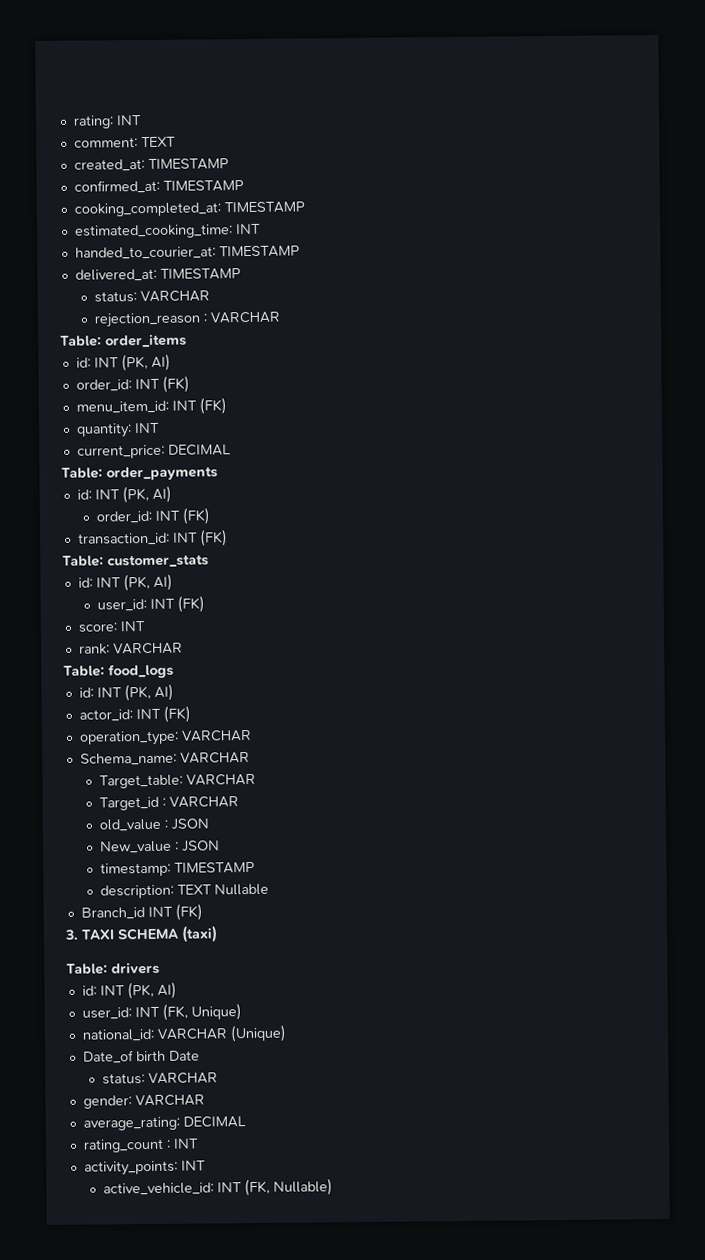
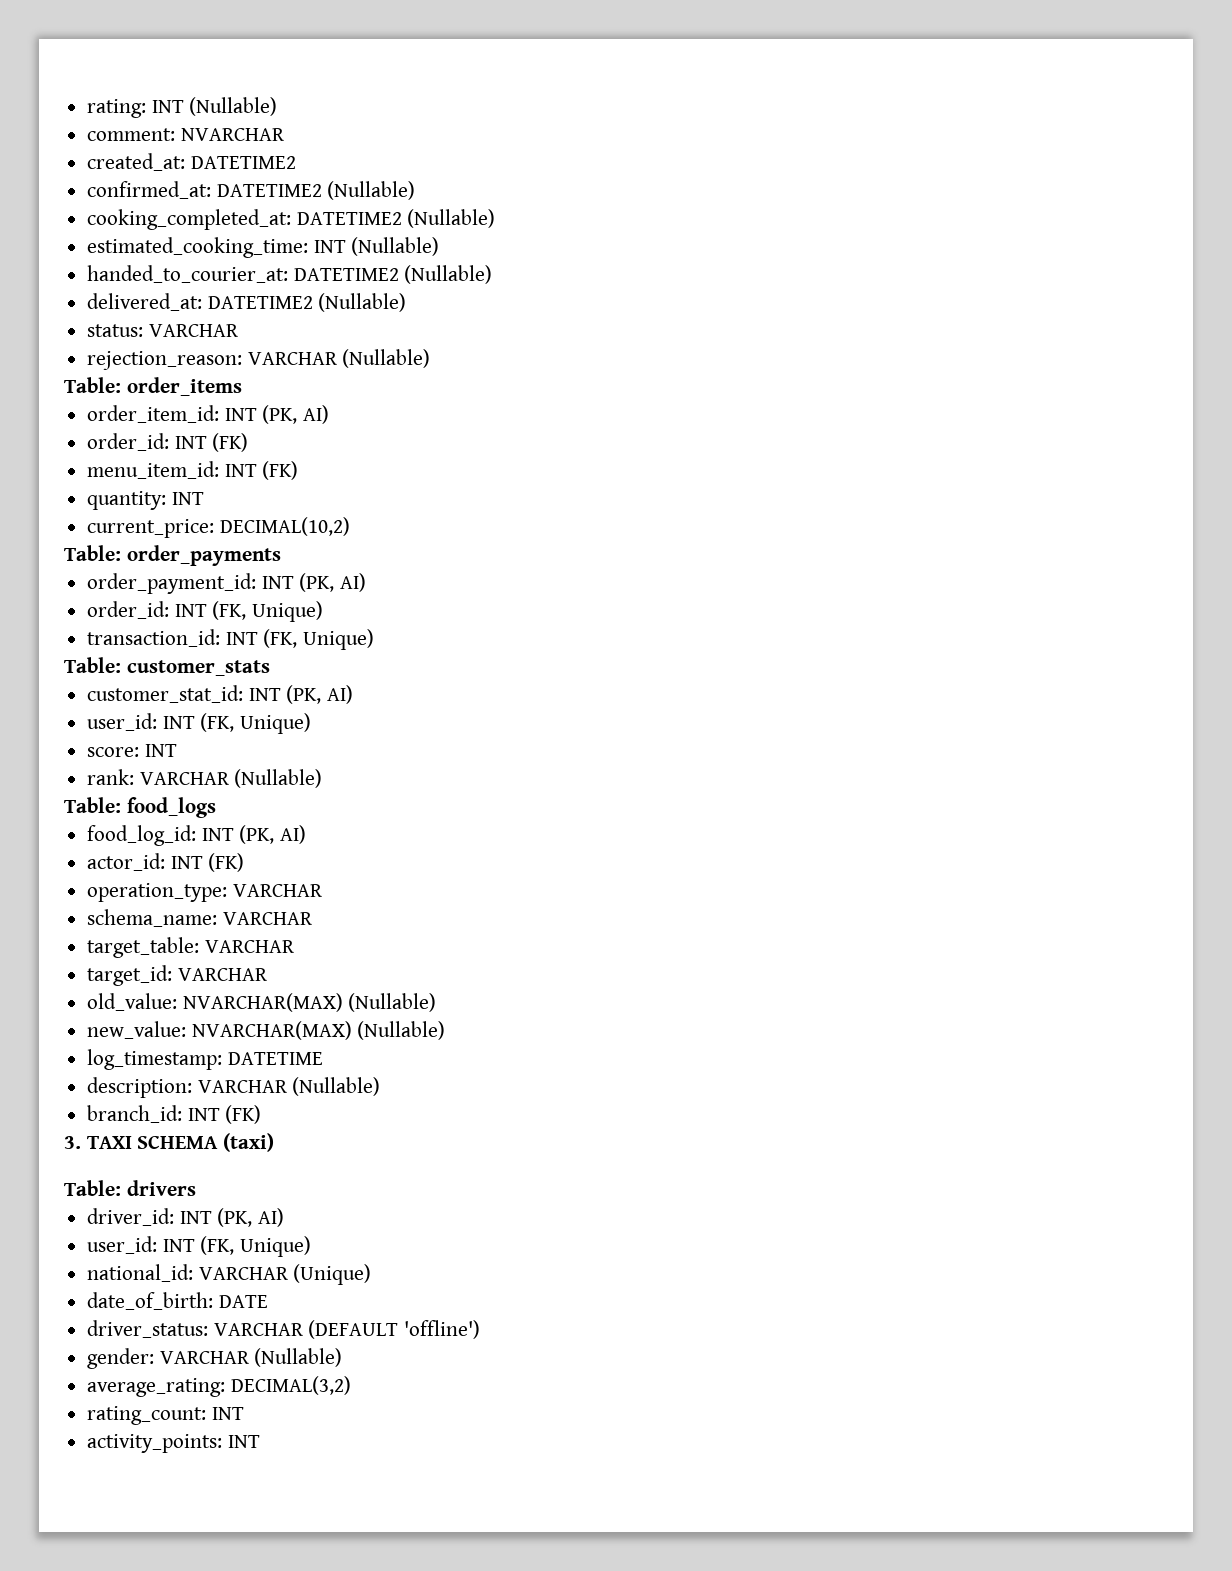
(142, 120) none -> [189,97,278,116] (Nullable)
[140,136,176,148] TEXT -> [180,128,285,141] NVARCHAR
[147,158,229,170] TIMESTAMP -> [190,156,296,169] DATETIME2
[162,180,244,192] TIMESTAMP -> [216,181,416,200] DATETIME2 (Nullable)
[223,201,305,214] TIMESTAMP -> [296,209,496,228] DATETIME2 (Nullable)
(261, 229) none -> [351,237,440,256] (Nullable)
[218,245,300,258] TIMESTAMP -> [293,265,493,284] DATETIME2 (Nullable)
[159,268,241,280] [94,290,211,303] [94,311,281,328] TIMESTAMP // status: VARCHAR // rejection_reason : VARCHAR -> [207,293,407,312] [87,324,239,337] [87,349,431,370] DATETIME2 (Nullable) // status: VARCHAR // rejection_reason: VARCHAR (Nullable)
[75,357,91,368] id: -> [87,405,220,423] order_item_id:
[167,444,231,456] DECIMAL -> [219,517,350,536] DECIMAL(10,2)
[76,485,172,504] [96,507,211,525] id: INT (PK, AI) // order_id: INT (FK) -> [87,573,367,594] [87,601,324,622] order_payment_id: INT (PK, AI) // order_id: INT (FK, Unique)
[199,529,228,547] (FK) -> [263,629,375,650] (FK, Unique)
[77,573,173,592] [97,595,206,613] id: INT (PK, AI) // user_id: INT (FK) -> [87,685,354,704] [87,713,312,734] customer_stat_id: INT (PK, AI) // user_id: INT (FK, Unique)
(183, 648) none -> [234,769,323,788] (Nullable)
[78,687,94,698] id: -> [87,825,197,846] food_log_id:
[79,752,250,766] [99,773,257,789] [99,796,240,811] [99,818,210,832] [100,840,221,854] [100,861,256,877] [100,883,270,899] [80,907,145,920] Schema_name: VARCHAR // Target_table: VARCHAR // Target_id : VARCHAR // old_value : JSON // New_value : JSON // timestamp: TIMESTAMP // description: TEXT Nullable // Branch_id -> [87,909,313,927] [87,937,295,958] [87,965,268,986] [87,993,437,1012] [87,1021,446,1040] [87,1049,323,1070] [87,1077,381,1098] [87,1105,183,1123] schema_name: VARCHAR // target_table: VARCHAR // target_id: VARCHAR // old_value: NVARCHAR(MAX) (Nullable) // new_value: NVARCHAR(MAX) (Nullable) // log_timestamp: DATETIME // description: VARCHAR (Nullable) // branch_id:
[81,985,97,996] id: -> [87,1208,175,1226] driver_id:
[82,1050,200,1064] [102,1072,219,1085] Date_of birth Date // status: VARCHAR -> [87,1292,268,1310] [87,1320,481,1339] date_of_birth: DATE // driver_status: VARCHAR (DEFAULT 'offline')
(205, 1100) none -> [254,1348,343,1367] (Nullable)
[182,1116,246,1128] [82,1138,171,1153] DECIMAL // rating_count : -> [230,1376,351,1395] [87,1406,207,1425] DECIMAL(3,2) // rating_count:
[103,1178,334,1197] // active_vehicle_id: INT (FK, Nullable) -> (260, 1441) none

